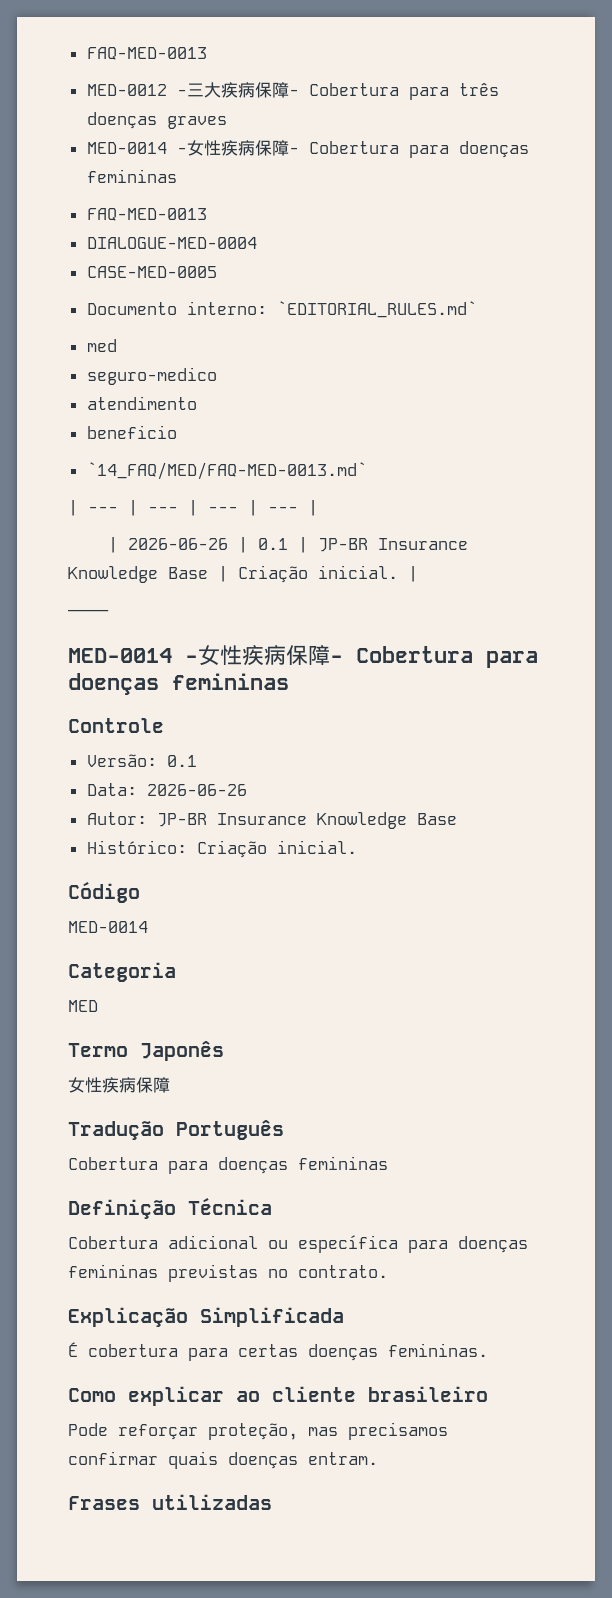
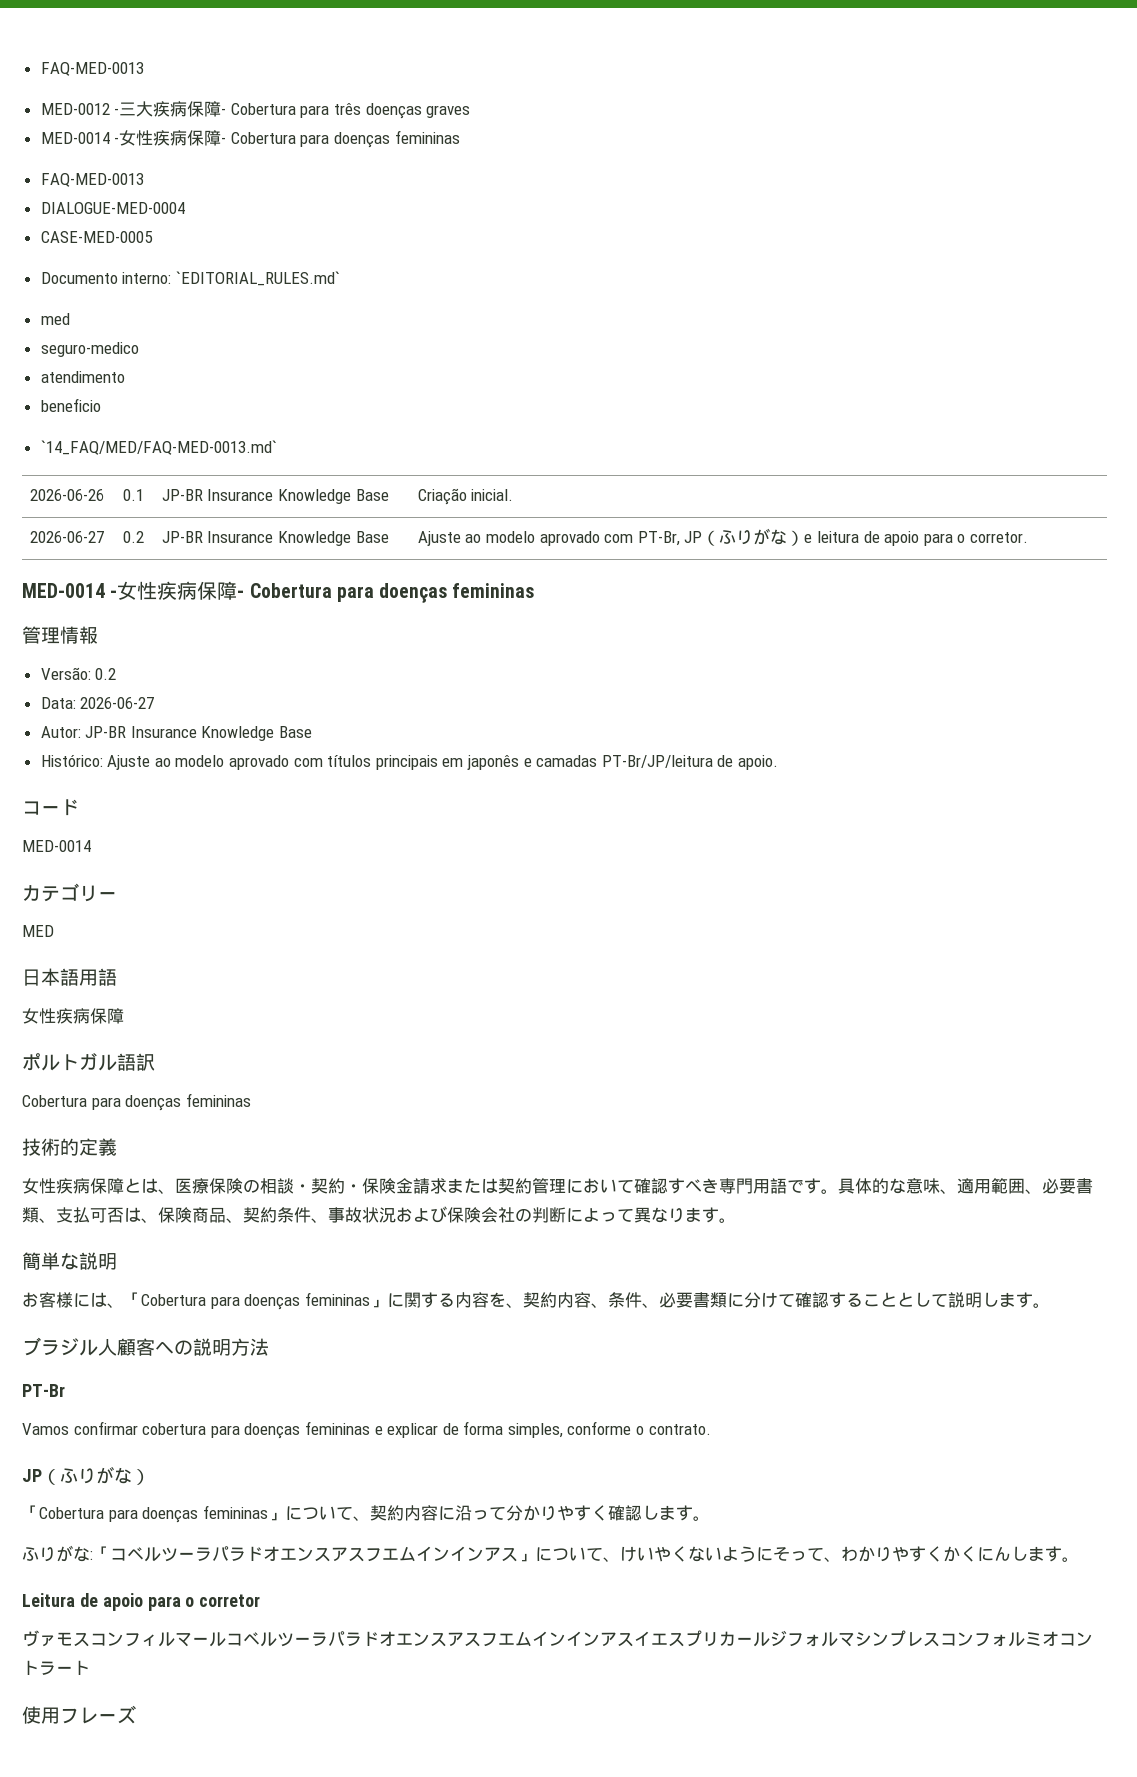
[68,500,318,516] [107,537,468,553] [68,565,418,583] [68,609,109,616] // | --- | --- | --- | --- | // | 2026-06-26 | 0.1 | JP-BR Insurance Knowledge Base | Criação inicial. | // ———— -> [29,489,104,501] [122,489,144,501] [161,489,389,504] [417,488,514,505] [29,531,104,543] [122,531,144,543] [161,531,389,546] [417,528,1028,546] // 2026-06-26 | 0.1 | JP-BR Insurance Knowledge Base | Criação inicial. // 2026-06-27 | 0.2 | JP-BR Insurance Knowledge Base | Ajuste ao modelo aprovado com PT-Br, JP（ふりがな）e leitura de apoio para o corretor.
[68,718,164,733] Controle -> [22,626,98,644] 管理情報
[166,755,197,767] 0.1 -> [95,668,117,680] 0.2
[146,784,247,796] 2026-06-26 -> [80,697,155,709] 2026-06-27
[196,840,357,858] [68,882,140,903] Criação inicial. // Código -> [107,755,778,770] [22,799,79,816] Ajuste ao modelo aprovado com títulos principais em japonês e camadas PT-Br/JP/leitura de apoio. // コード
[68,962,176,982] Categoria -> [22,883,117,902] カテゴリー
[68,1041,224,1061] Termo Japonês -> [22,968,117,986] 日本語用語
[68,1120,284,1140] [68,1156,388,1174] [68,1198,272,1219] [68,1235,528,1253] [68,1264,388,1282] [68,1307,344,1327] [68,1342,488,1361] [68,1386,488,1406] [68,1422,448,1440] [68,1451,378,1469] [68,1494,272,1510] Tradução Português // Cobertura para doenças femininas // Definição Técnica // Cobertura adicional ou específica para doenças femininas previstas no contrato. // Explicação Simplificada // É cobertura para certas doenças femininas. // Como explicar ao cliente brasileiro // Pode reforçar proteção, mas precisamos confirmar quais doenças entram. // Frases utilizadas -> [22,1053,155,1071] [22,1093,251,1111] [22,1138,117,1156] [22,1178,1093,1194] [22,1206,736,1223] [22,1252,117,1270] [22,1292,1050,1310] [22,1337,269,1356] [22,1384,65,1397] [22,1421,711,1439] [22,1466,150,1485] [22,1505,710,1523] [22,1545,1079,1562] [22,1593,261,1611] [22,1630,1093,1647] [22,1660,90,1675] [22,1705,136,1724] ポルトガル語訳 // Cobertura para doenças femininas // 技術的定義 // 女性疾病保障とは、医療保険の相談・契約・保険金請求または契約管理において確認すべき専門用語です。具体的な意味、適用範囲、必要書類、支払可否は、保険商品、契約条件、事故状況および保険会社の判断によって異なります。 // 簡単な説明 // お客様には、「Cobertura para doenças femininas」に関する内容を、契約内容、条件、必要書類に分けて確認することとして説明します。 // ブラジル人顧客への説明方法 // PT-Br // Vamos confirmar cobertura para doenças femininas e explicar de forma simples, conforme o contrato. // JP（ふりがな） // 「Cobertura para doenças femininas」について、契約内容に沿って分かりやすく確認します。 // ふりがな:「コベルツーラパラドオエンスアスフエムインインアス」について、けいやくないようにそって、わかりやすくかくにんします。 // Leitura de apoio para o corretor // ヴァモスコンフィルマールコベルツーラパラドオエンスアスフエムインインアスイエスプリカールジフォルマシンプレスコンフォルミオコントラート // 使用フレーズ

